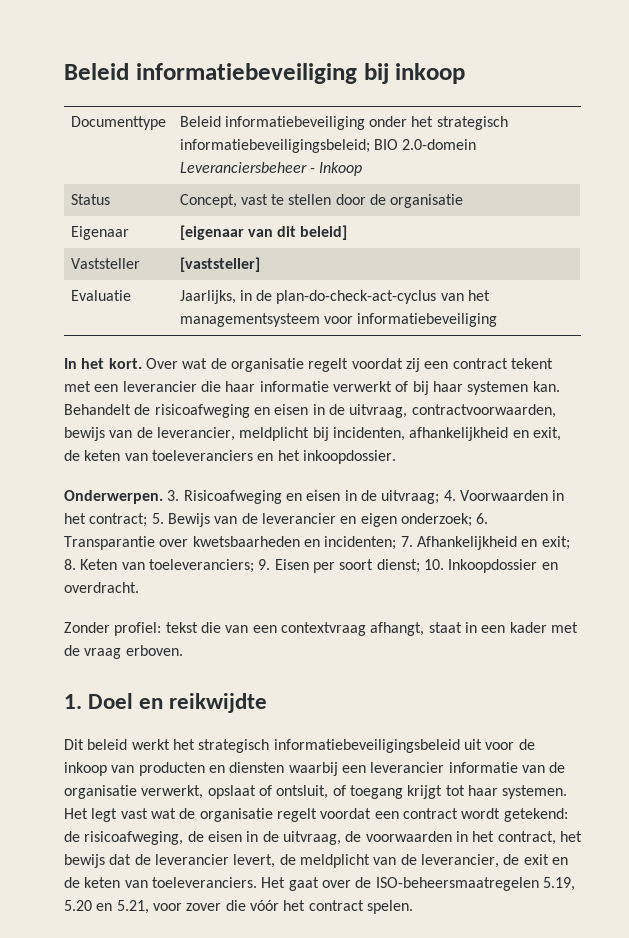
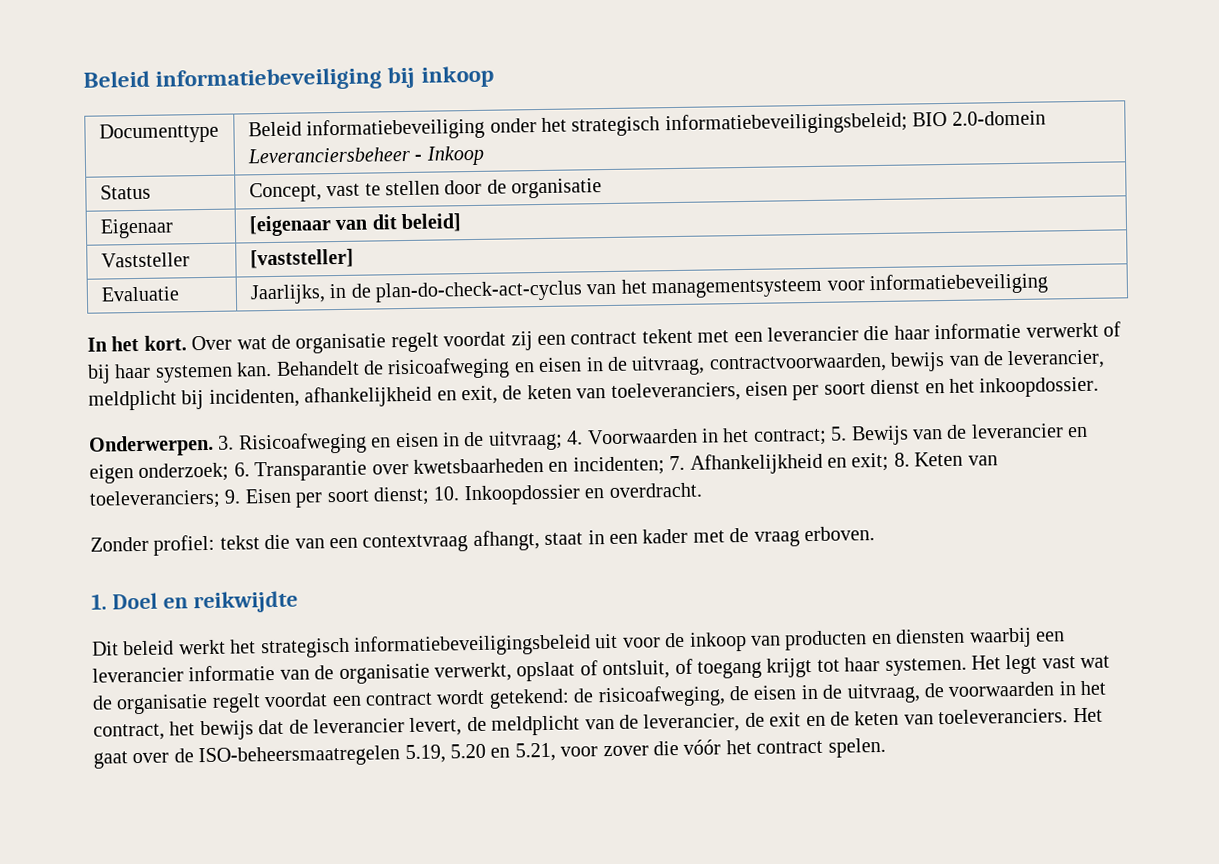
[151,450,253,461] toeleveranciers -> [610,379,921,402] toeleveranciers, eisen per soort dienst

